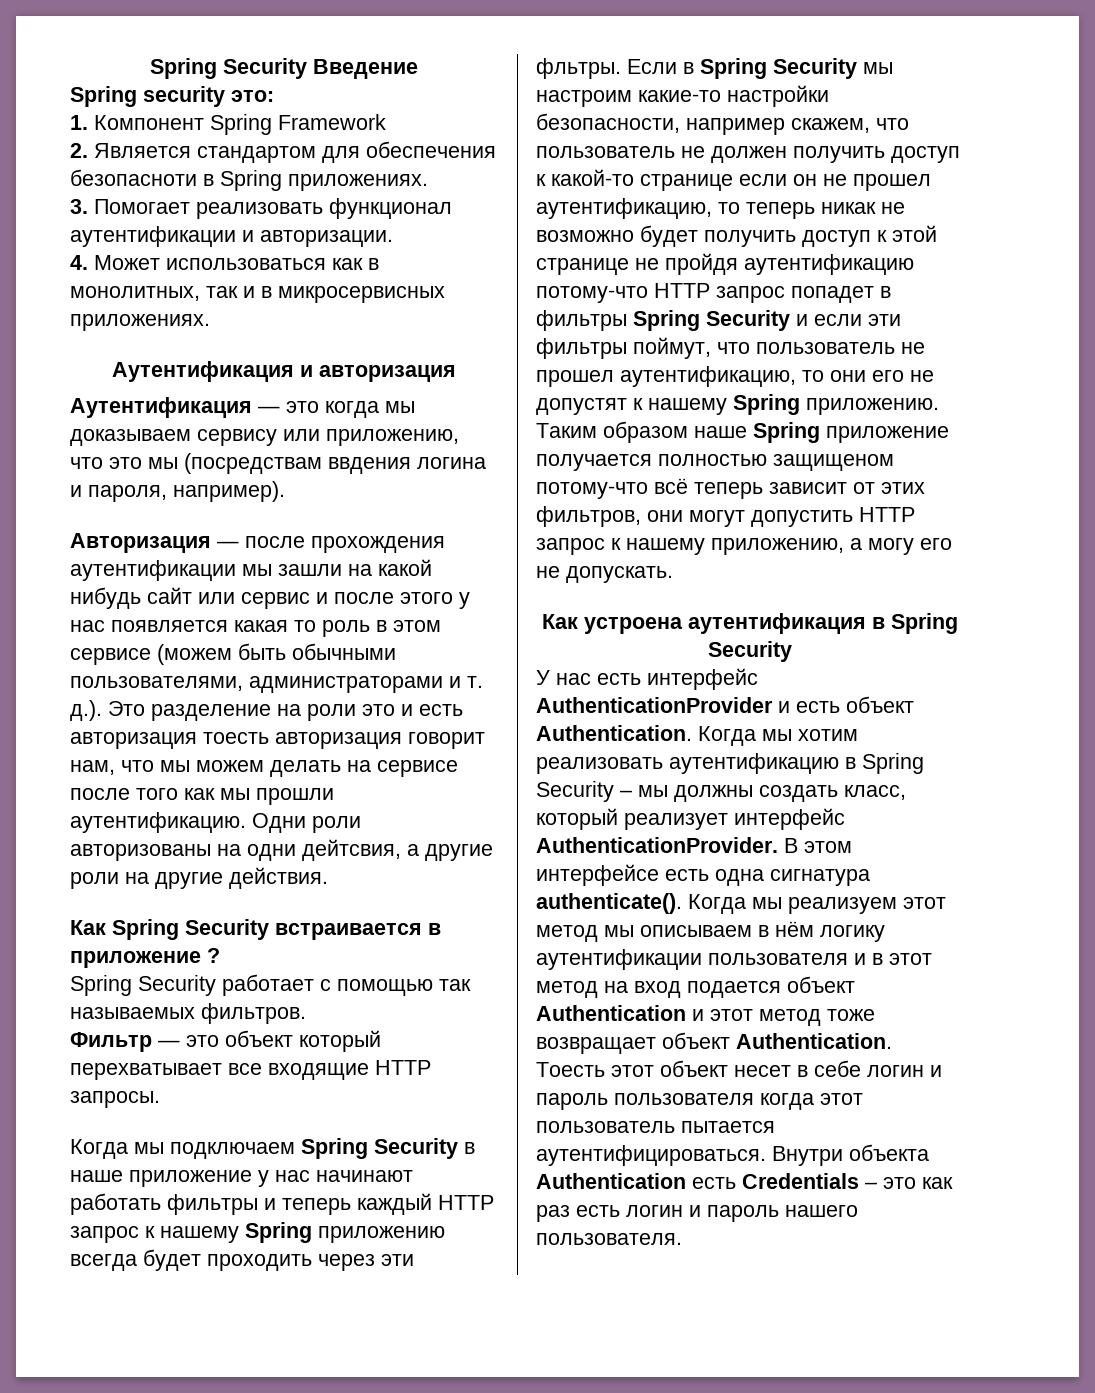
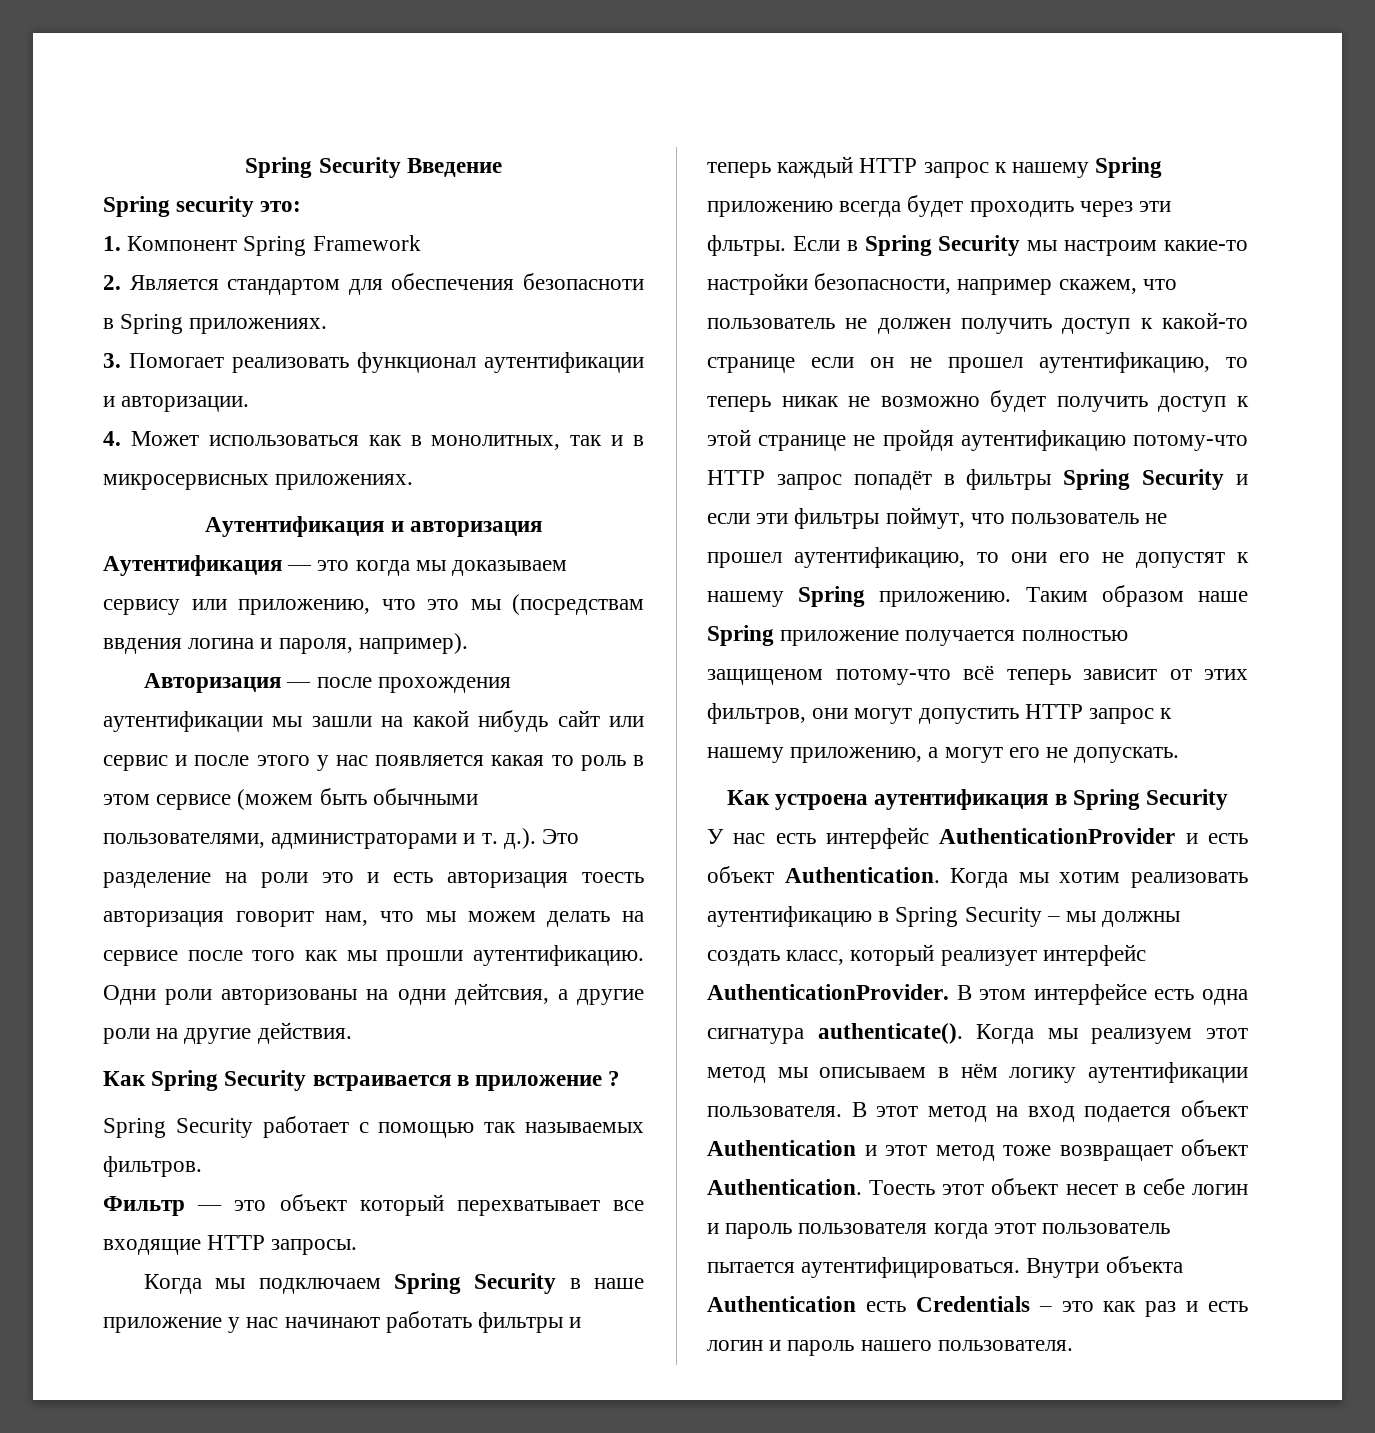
[791,286,874,303] попадет -> [853,470,932,490] попадёт
[868,538,914,555] могу -> [944,747,1003,763] могут
[708,953,883,965] пользователя и в -> [707,1102,867,1117] пользователя. В
(570, 1213) none -> [1186,1301,1199,1312] и

